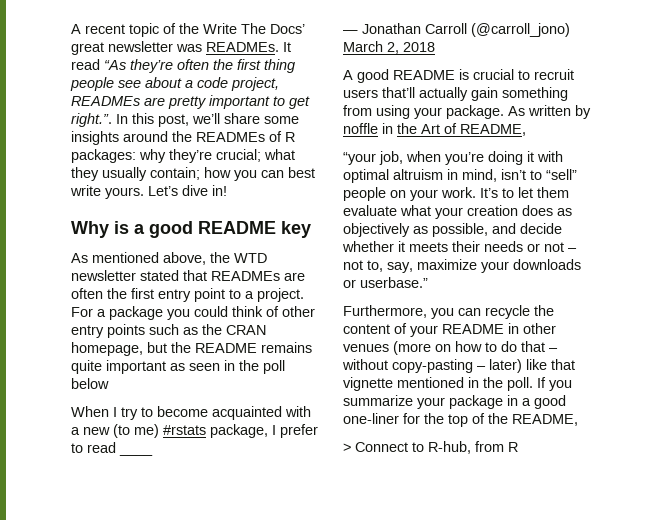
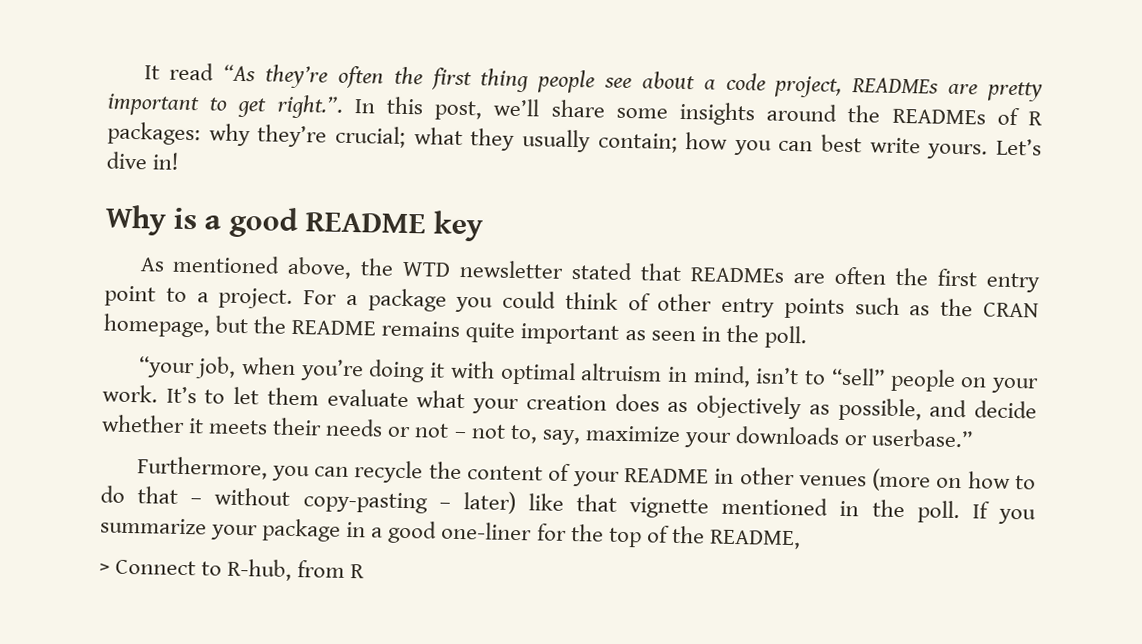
[71,23,305,37] [71,41,279,55] A recent topic of the Write The Docs’ great newsletter was READMEs. -> (143, 72) none
[263,360,285,374] [71,378,109,389] [71,406,311,420] [71,424,318,438] [71,442,116,453] [119,453,153,456] [343,23,570,37] [343,41,435,54] [343,69,574,83] [343,87,568,101] [343,105,591,119] [343,123,526,136] poll below // When I try to become acquainted with a new (to me) #rstats package, I prefer to read ____ // — Jonathan Carroll (@carroll_jono) March 2, 2018 // A good README is crucial to recruit users that’ll actually gain something from using your package. As written by noffle in the Art of README, -> [763,325,807,349] poll.

